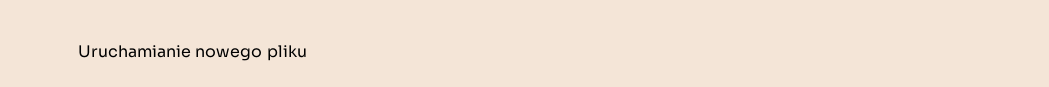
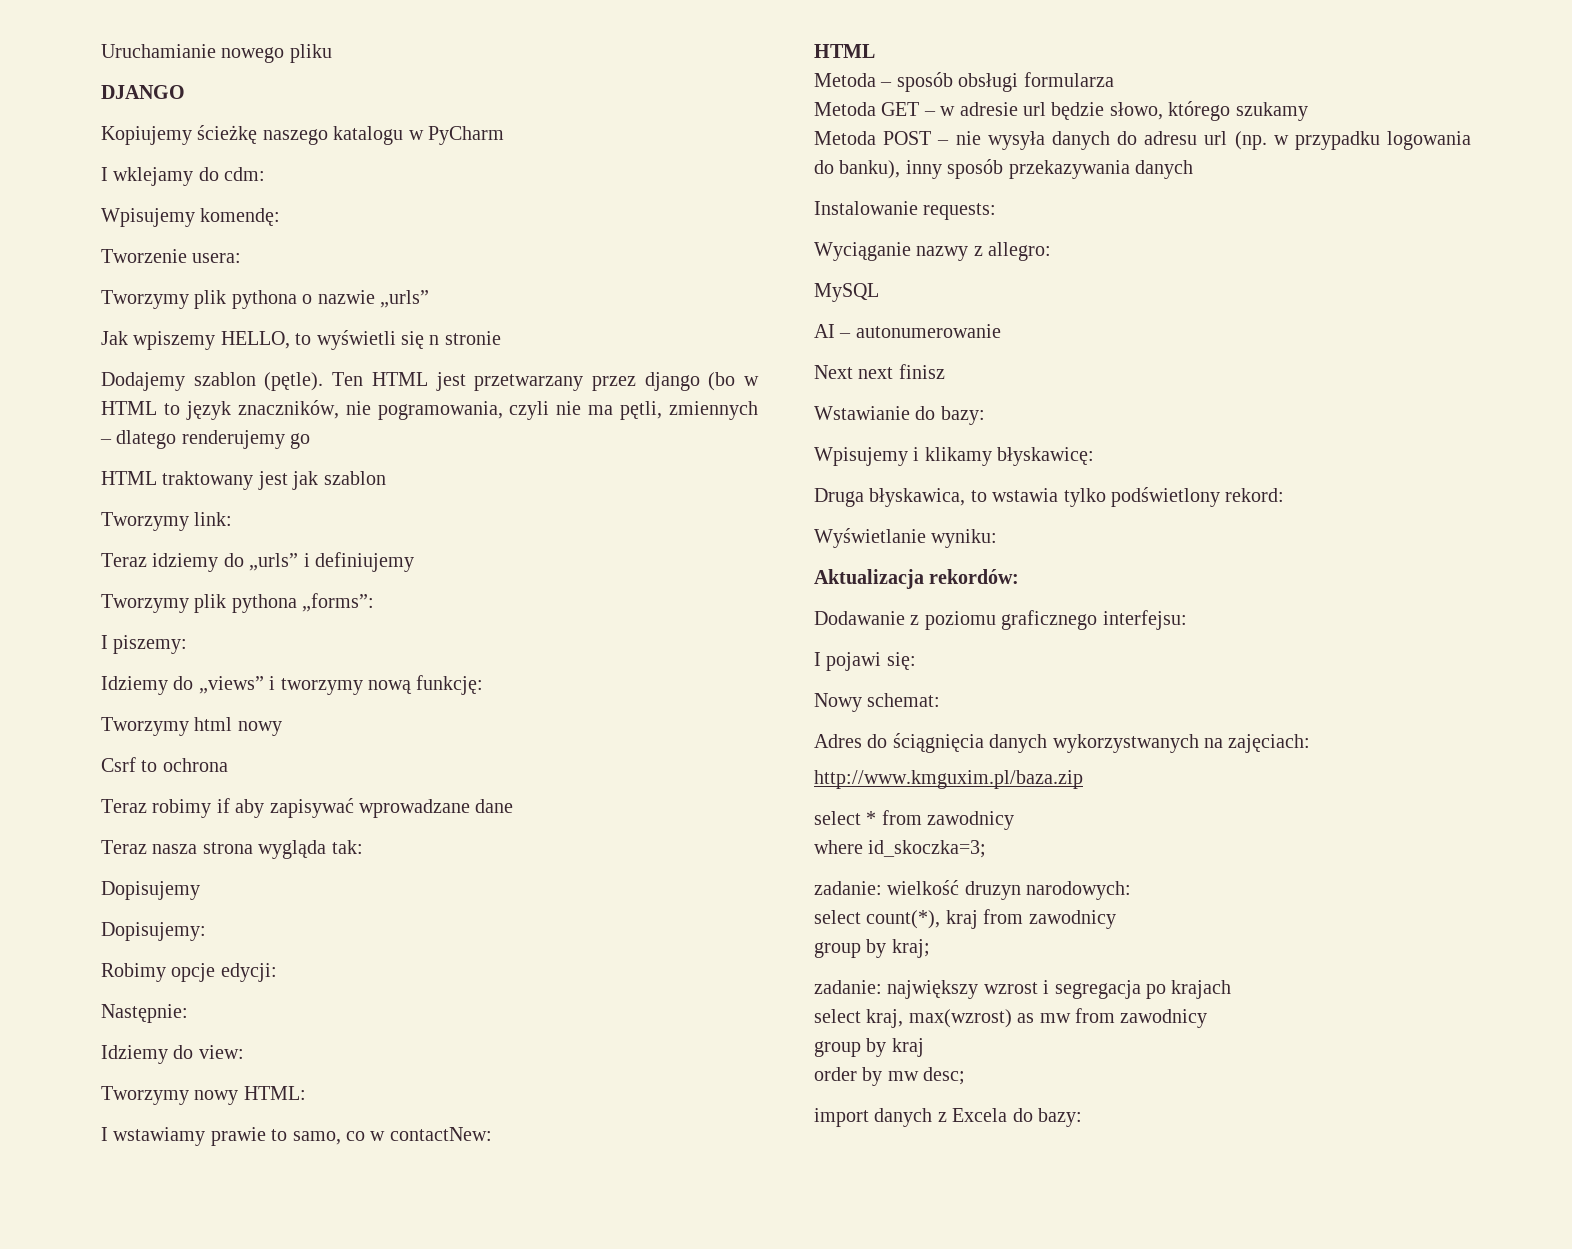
(307, 53) none -> [101,85,185,99] [101,125,504,145] [101,167,266,186] [101,208,281,227] [101,249,242,263] [101,290,429,309] [101,330,501,350] [101,372,759,391] [101,400,758,420] [100,430,311,449] [101,471,386,490] [101,512,233,531] [101,552,414,572] [101,593,375,613] [101,635,188,654] [101,675,484,695] [101,717,282,736] [101,757,228,772] [101,798,514,818] [101,840,363,859] [101,881,200,900] [101,922,206,941] [101,963,277,982] [101,1004,188,1023] [101,1045,244,1064] [101,1086,306,1105] [101,1127,492,1146] [814,44,875,58] [814,72,1114,92] [814,101,1308,121] [814,131,1471,150] [814,159,1193,179] [814,201,997,220] [814,242,1052,261] [814,283,879,302] [814,324,1001,338] [814,364,945,379] [814,406,985,425] [814,447,1095,466] [814,487,1285,507] [814,528,998,548] [814,569,1020,589] [814,610,1187,630] [814,652,916,671] [814,693,941,712] [814,733,1311,753] [814,770,1083,789] [814,810,1015,830] [814,840,987,858] [814,880,1132,900] [814,909,1116,929] [814,939,930,958] [814,980,1232,999] [814,1008,1208,1028] [814,1038,924,1057] [814,1067,966,1086] [814,1108,1082,1127] // DJANGO // Kopiujemy ścieżkę naszego katalogu w PyCharm // I wklejamy do cdm: // Wpisujemy komendę: // Tworzenie usera: // Tworzymy plik pythona o nazwie „urls” // Jak wpiszemy HELLO, to wyświetli się n stronie // Dodajemy szablon (pętle). Ten HTML jest przetwarzany przez django (bo w HTML to język znaczników, nie pogramowania, czyli nie ma pętli, zmiennych – dlatego renderujemy go // HTML traktowany jest jak szablon // Tworzymy link: // Teraz idziemy do „urls” i definiujemy // Tworzymy plik pythona „forms”: // I piszemy: // Idziemy do „views” i tworzymy nową funkcję: // Tworzymy html nowy // Csrf to ochrona // Teraz robimy if aby zapisywać wprowadzane dane // Teraz nasza strona wygląda tak: // Dopisujemy // Dopisujemy: // Robimy opcje edycji: // Następnie: // Idziemy do view: // Tworzymy nowy HTML: // I wstawiamy prawie to samo, co w contactNew: // HTML // Metoda – sposób obsługi formularza // Metoda GET – w adresie url będzie słowo, którego szukamy // Metoda POST – nie wysyła danych do adresu url (np. w przypadku logowania do banku), inny sposób przekazywania danych // Instalowanie requests: // Wyciąganie nazwy z allegro: // MySQL // AI – autonumerowanie // Next next finisz // Wstawianie do bazy: // Wpisujemy i klikamy błyskawicę: // Druga błyskawica, to wstawia tylko podświetlony rekord: // Wyświetlanie wyniku: // Aktualizacja rekordów: // Dodawanie z poziomu graficznego interfejsu: // I pojawi się: // Nowy schemat: // Adres do ściągnięcia danych wykorzystwanych na zajęciach: // http://www.kmguxim.pl/baza.zip // select * from zawodnicy // where id_skoczka=3; // zadanie: wielkość druzyn narodowych: // select count(*), kraj from zawodnicy // group by kraj; // zadanie: największy wzrost i segregacja po krajach // select kraj, max(wzrost) as mw from zawodnicy // group by kraj // order by mw desc; // import danych z Excela do bazy:

